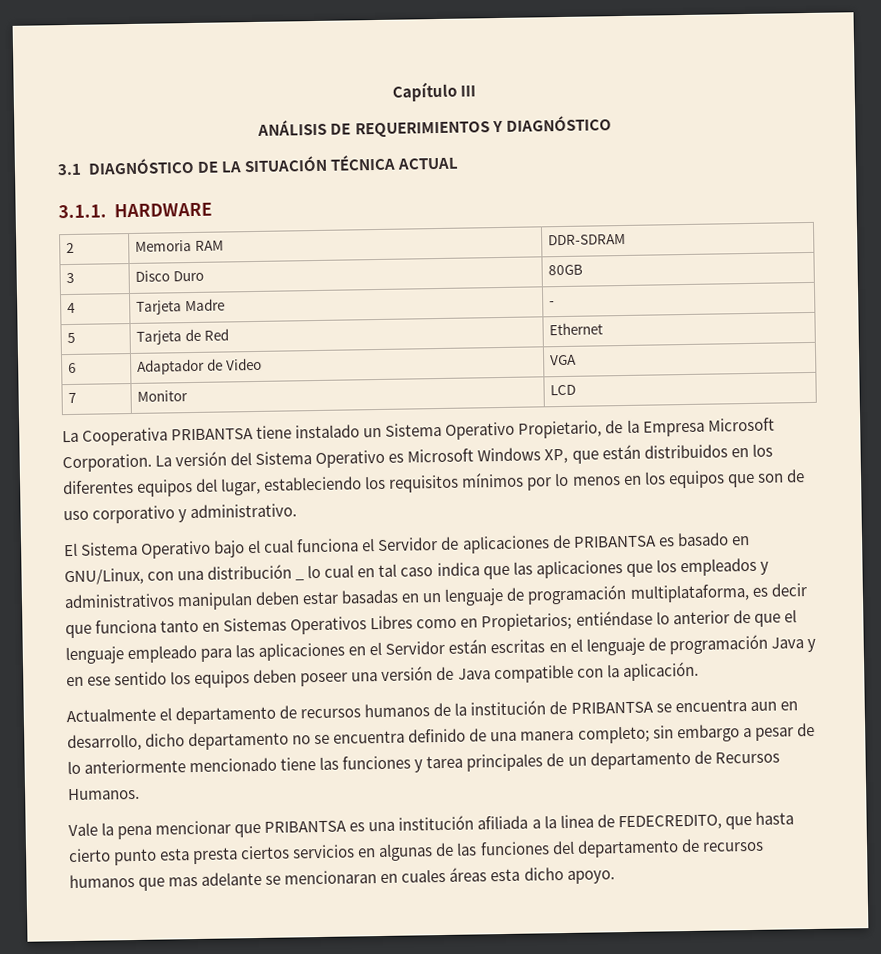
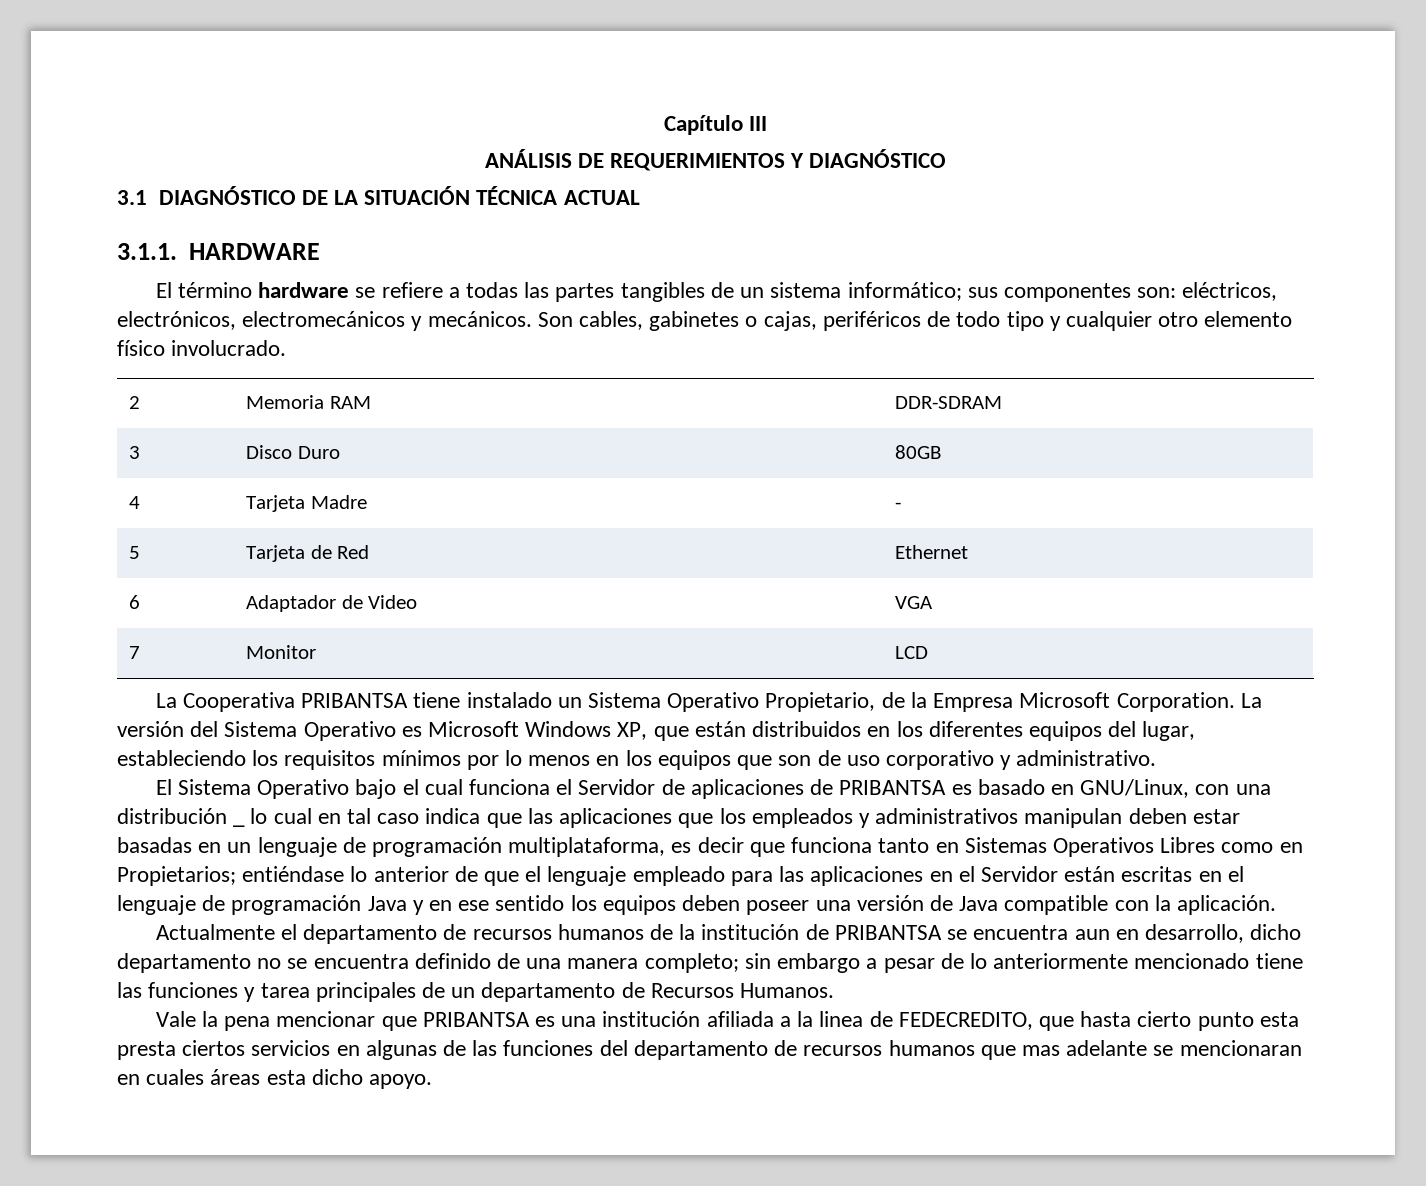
(212, 210) none -> [155,282,1278,302] [117,311,1293,331] [117,340,287,356] // El término hardware se refiere a todas las partes tangibles de un sistema informático; sus componentes son: eléctricos, electrónicos, electromecánicos y mecánicos. Son cables, gabinetes o cajas, periféricos de todo tipo y cualquier otro elemento físico involucrado.

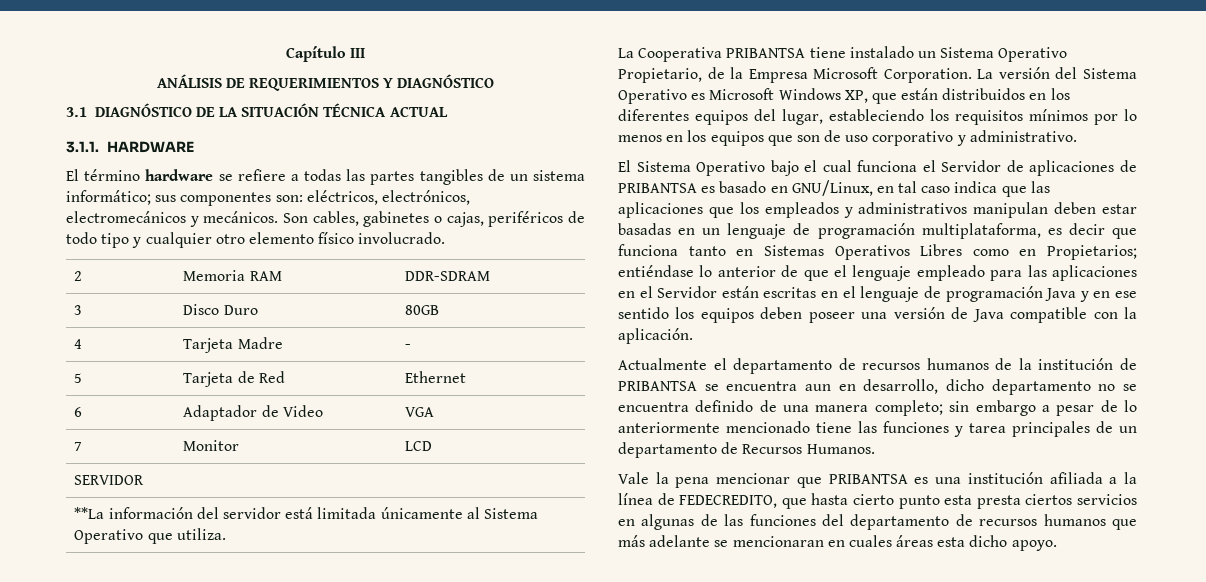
(929, 652) none -> [74,475,145,485] [74,507,538,519] [74,528,226,544] // SERVIDOR // **La información del servidor está limitada únicamente al Sistema Operativo que utiliza.
[1195,784,1271,795] [117,808,227,824] [233,824,246,827] [250,808,312,824] con una distribución _ lo cual -> (873, 188) none
[819,1011,864,1027] linea -> [618,493,653,505] línea
[1021,1045,1060,1056] mas -> [618,535,645,547] más

